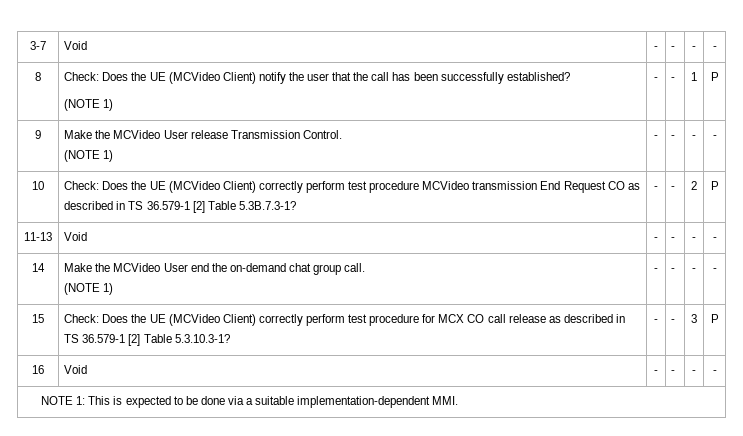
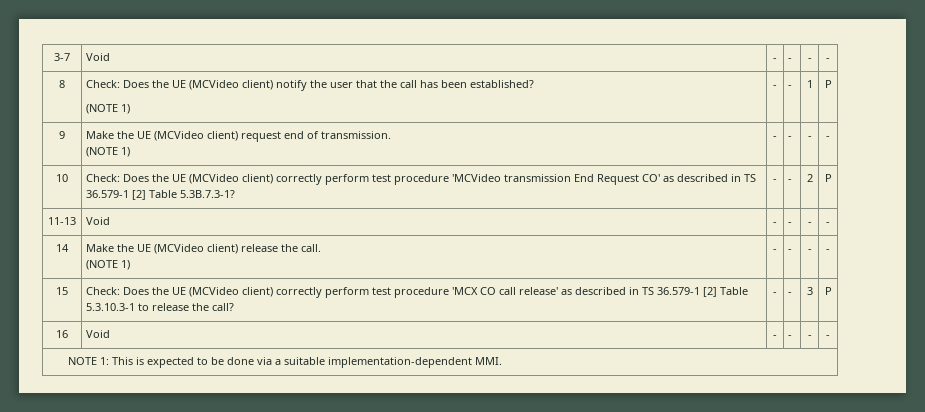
[222,72,256,84] Client) -> [242,80,274,90] client)
[440,72,504,84] successfully -> (468, 84) none
[113,130,342,139] MCVideo User release Transmission Control. -> [137,131,392,142] UE (MCVideo client) request end of transmission.
[222,181,470,193] Client) correctly perform test procedure MCVideo -> [242,174,502,185] client) correctly perform test procedure 'MCVideo
[607,181,625,190] CO -> [642,174,661,182] CO'
[113,263,342,275] MCVideo User end the on-demand chat group -> [137,244,299,254] UE (MCVideo client) release the
[222,314,465,326] Client) correctly perform test procedure for MCX -> [242,287,479,298] client) correctly perform test procedure 'MCX
[508,314,625,323] [64,334,230,346] release as described in TS 36.579-1 [2] Table 5.3.10.3-1? -> [519,287,749,297] [86,303,235,311] release' as described in TS 36.579-1 [2] Table 5.3.10.3-1 to release the call?

